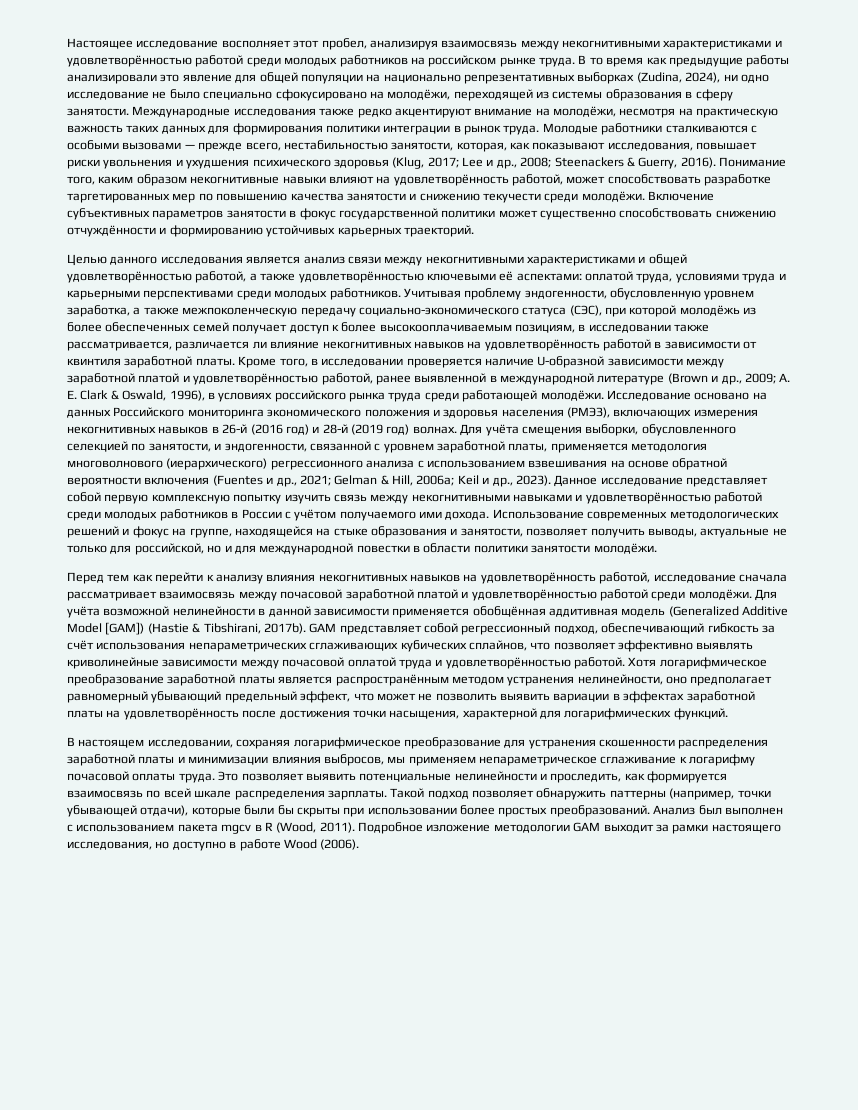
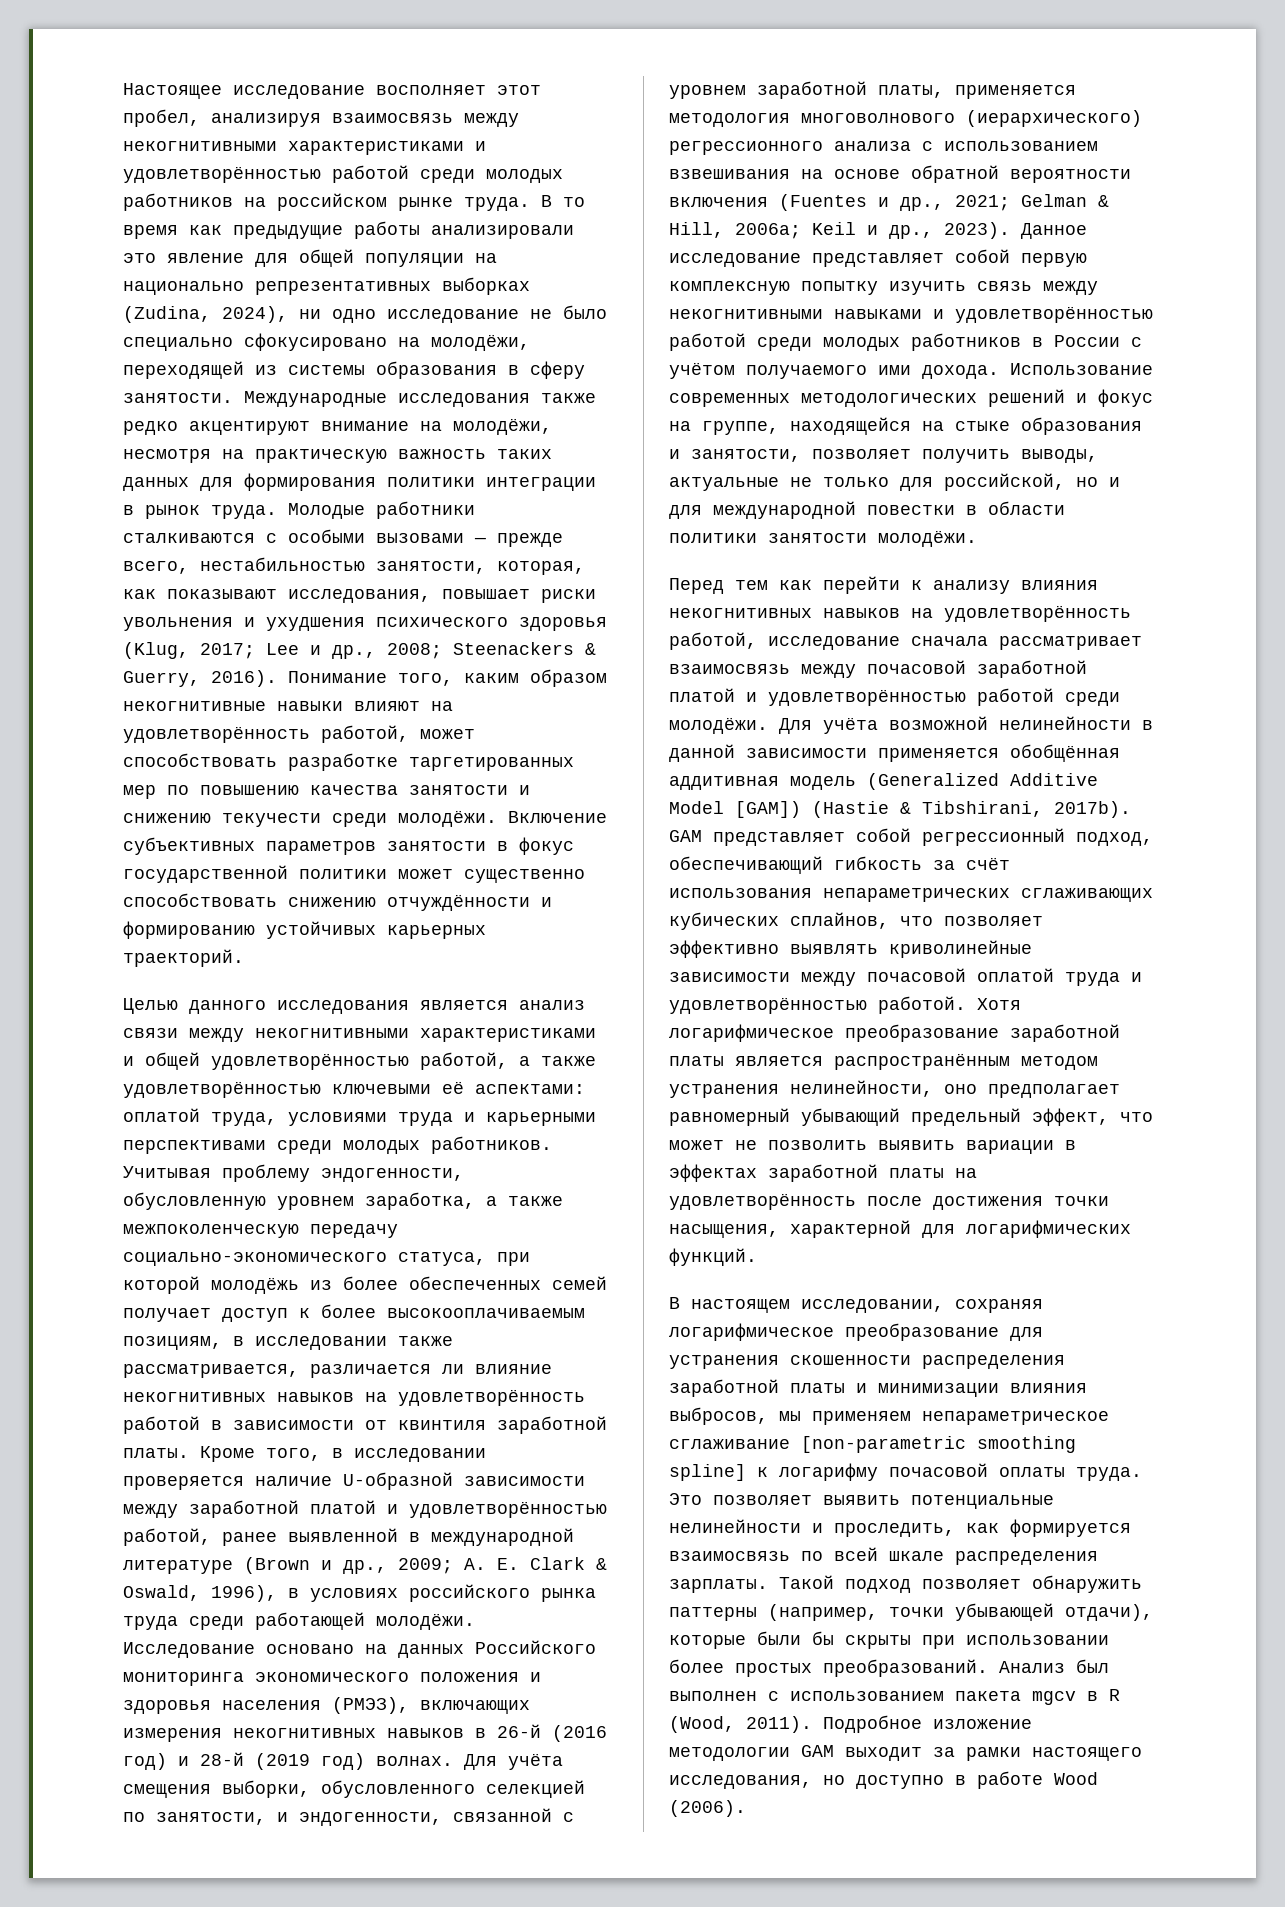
[522,305,602,317] статуса (СЭС), -> [398,1252,486,1266] статуса,
(677, 760) none -> [801,1436,1076,1453] [669,1464,746,1481] [non-parametric smoothing spline]

